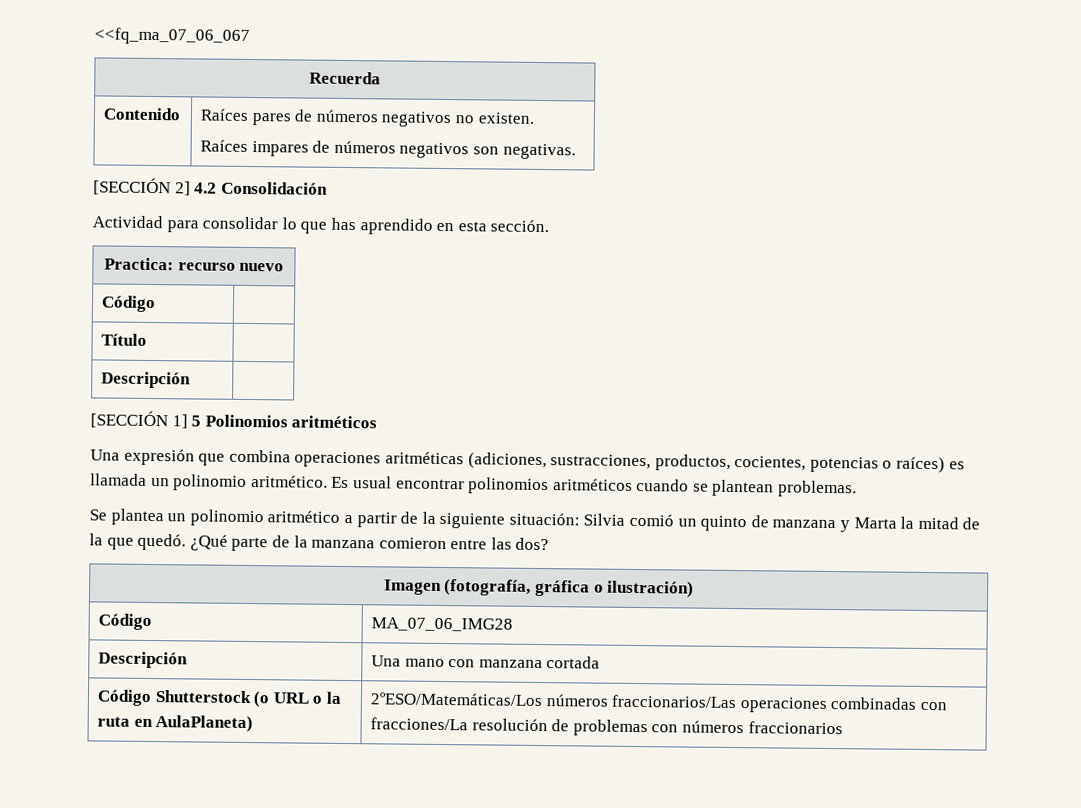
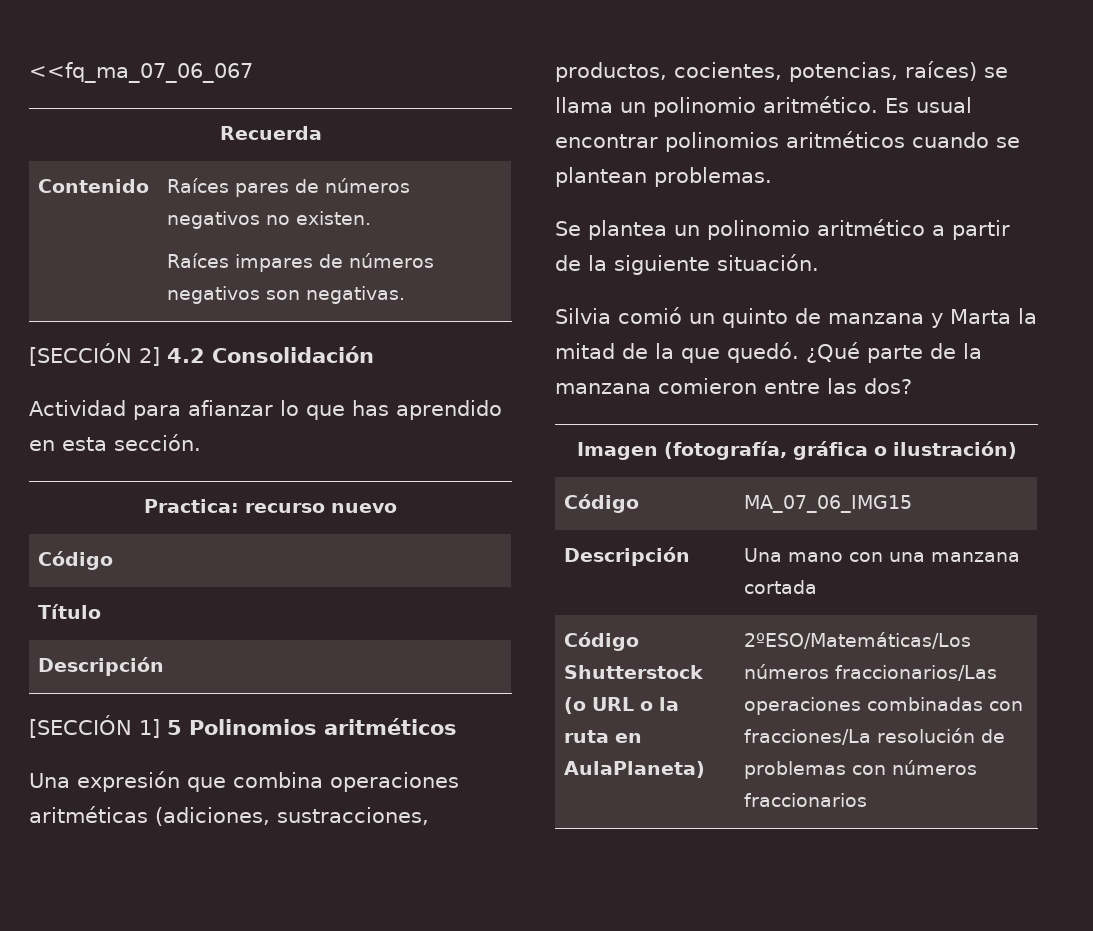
[202,216,279,230] consolidar -> [188,400,273,416] afianzar
[809,456,965,474] [90,473,147,486] potencias o raíces) es llamada -> [789,61,1008,82] [555,97,613,113] potencias, raíces) se llama
[508,512,580,526] situación: -> [717,254,819,271] situación. //
[371,617,514,632] MA_07_06_IMG28 -> [743,495,912,513] MA_07_06_IMG15
(476, 663) none -> [888,552,925,562] una

